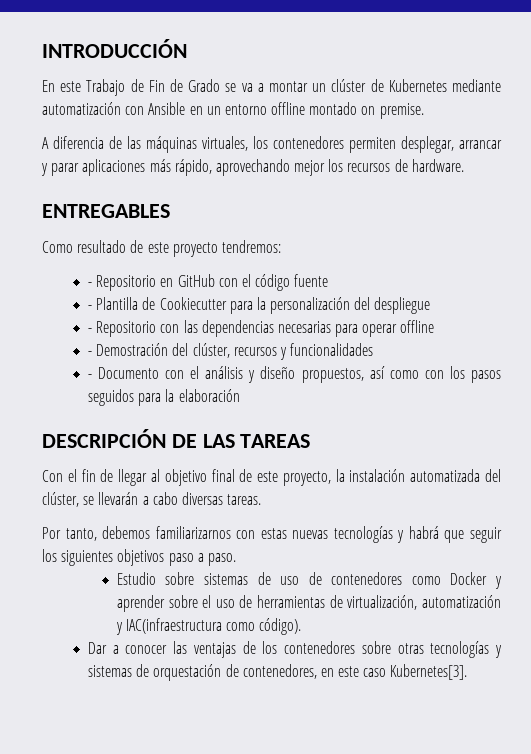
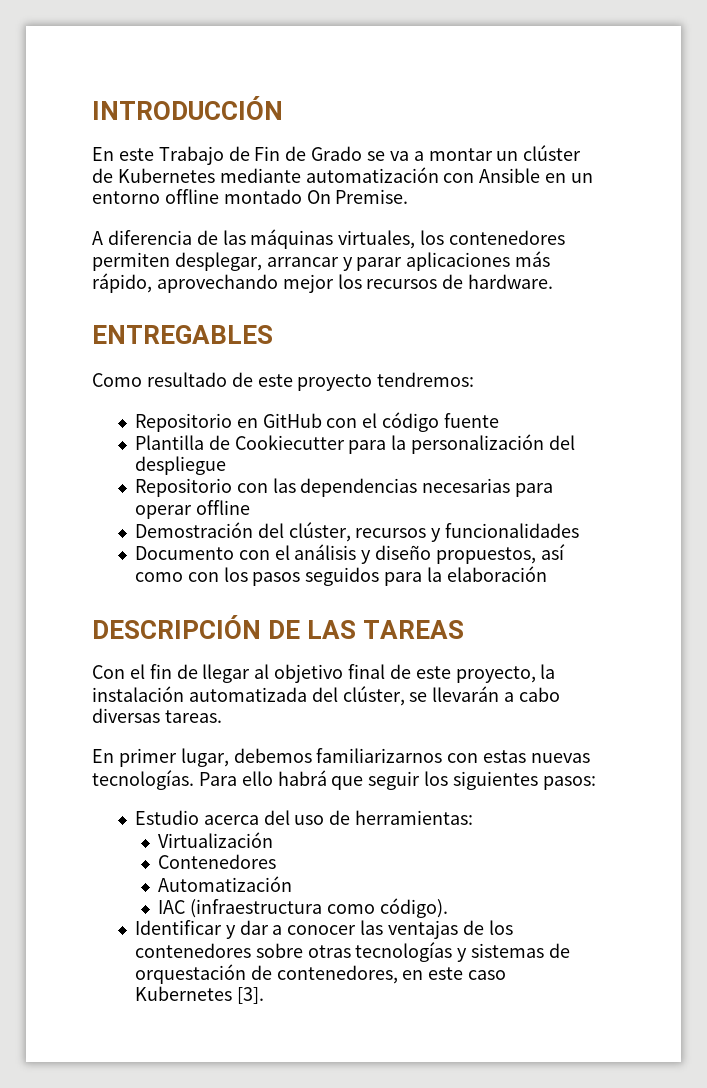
[361,103,424,119] on premise. -> [306,189,409,204] On Premise.
[87,282,92,287] - -> (475, 379) none
[87,305,92,310] - -> (500, 420) none
[87,328,92,333] - -> (226, 465) none
[87,351,92,356] - -> (250, 507) none
[87,374,92,379] - -> (580, 530) none
[42,527,97,541] Por tanto, -> [92,748,229,767] En primer lugar,
[333,526,405,543] tecnologías y -> [92,770,273,790] tecnologías. Para ello
[117,549,236,566] [116,572,503,589] [116,595,501,612] [115,618,223,635] objetivos paso a paso. // Estudio sobre sistemas de uso de contenedores como Docker y aprender sobre el uso de herramientas de virtualización, automatización y IAC(infraestructura -> [542,776,596,790] [134,810,474,825] [158,832,274,848] [158,854,277,869] [158,876,293,892] [158,899,322,918] pasos: // Estudio acerca del uso de herramientas: // Virtualización // Contenedores // Automatización // IAC (infraestructura
[87,642,107,654] Dar -> [134,920,269,939] Identificar y dar
[390,664,468,680] Kubernetes[3]. -> [134,986,264,1004] Kubernetes [3].

